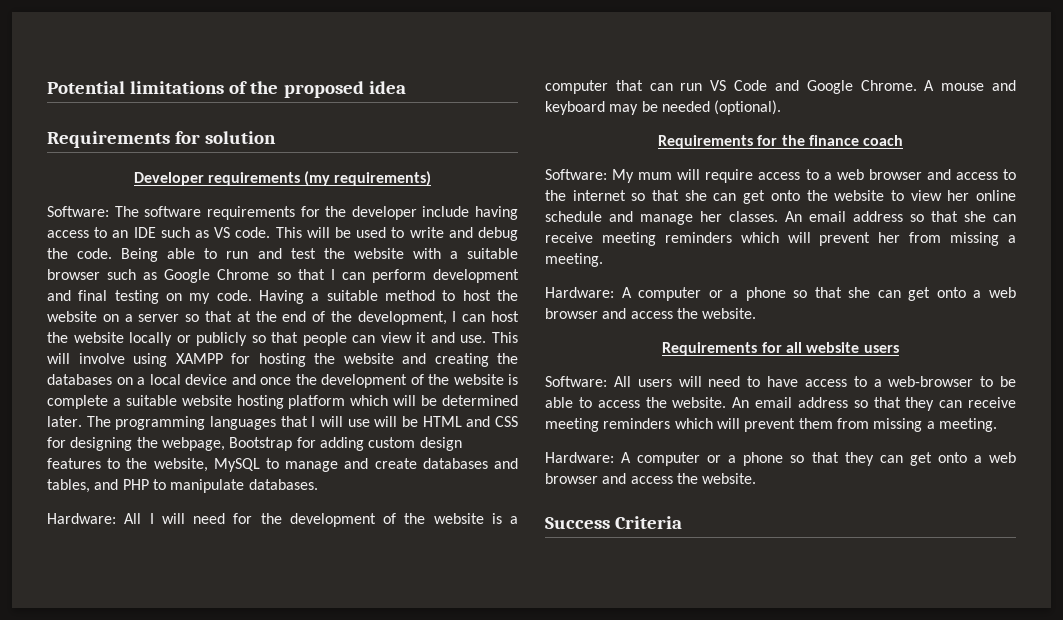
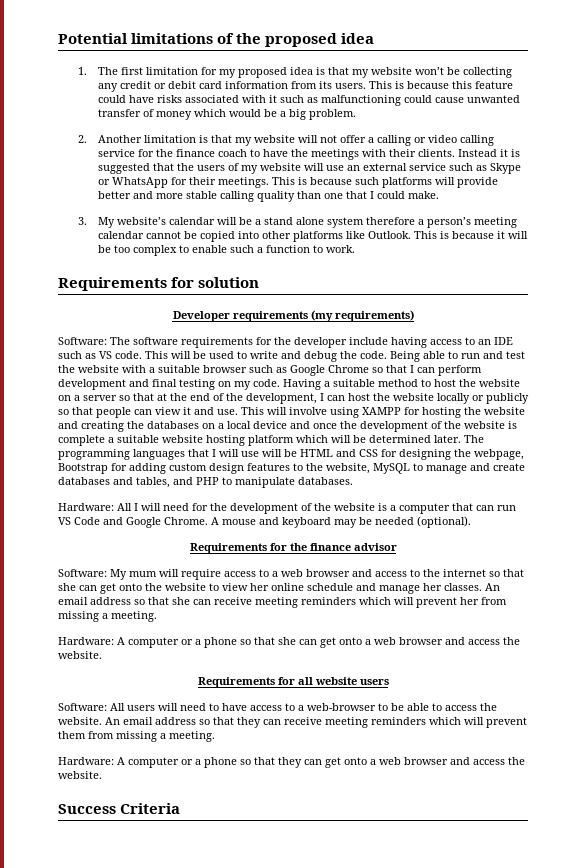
(406, 87) none -> [78,67,513,78] [98,81,514,92] [98,95,521,106] [98,109,357,120] [78,135,495,146] [98,149,521,160] [98,163,522,174] [98,177,499,188] [98,191,440,202] [78,217,518,228] [98,231,529,242] [98,245,356,256] // 1. The first limitation for my proposed idea is that my website won’t be collecting any credit or debit card information from its users. This is because this feature could have risks associated with it such as malfunctioning could cause unwanted transfer of money which would be a big problem. // 2. Another limitation is that my website will not offer a calling or video calling service for the finance coach to have the meetings with their clients. Instead it is suggested that the users of my website will use an external service such as Skype or WhatsApp for their meetings. This is because such platforms will provide better and more stable calling quality than one that I could make. // 3. My website’s calendar will be a stand alone system therefore a person’s meeting calendar cannot be copied into other platforms like Outlook. This is because it will be too complex to enable such a function to work.
[863,135,904,146] coach -> [353,543,397,551] advisor

